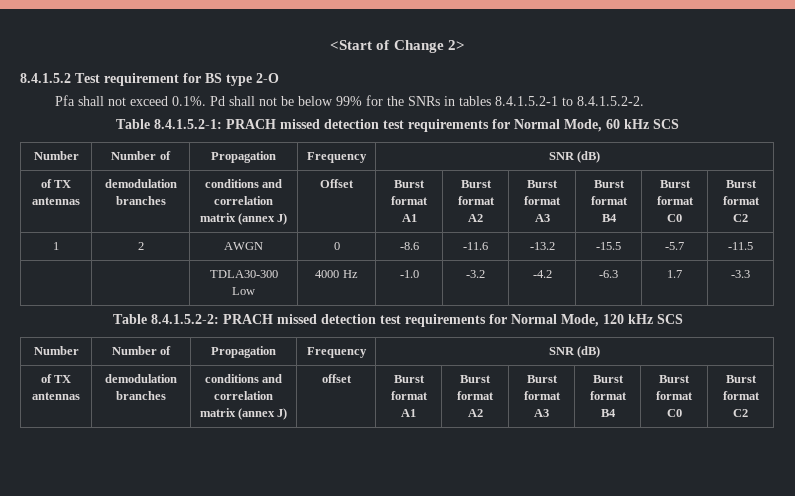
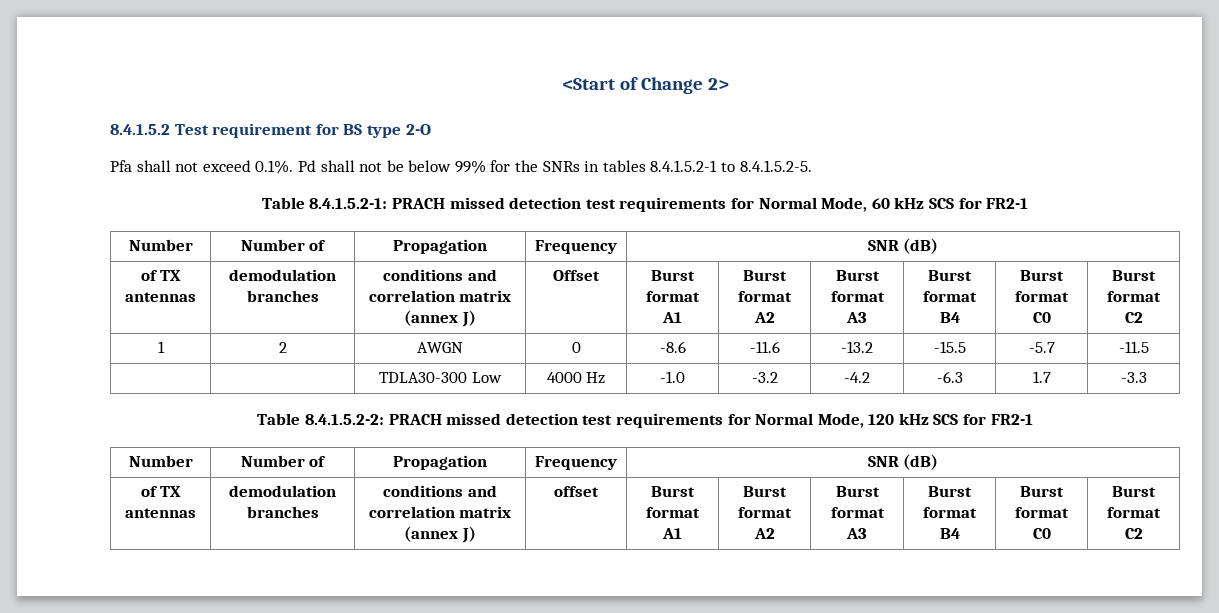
[576,96,644,106] 8.4.1.5.2-2. -> [739,160,812,172] 8.4.1.5.2-5.
(679, 124) none -> [958,198,1029,209] for FR2-1
(683, 319) none -> [963,414,1033,425] for FR2-1

